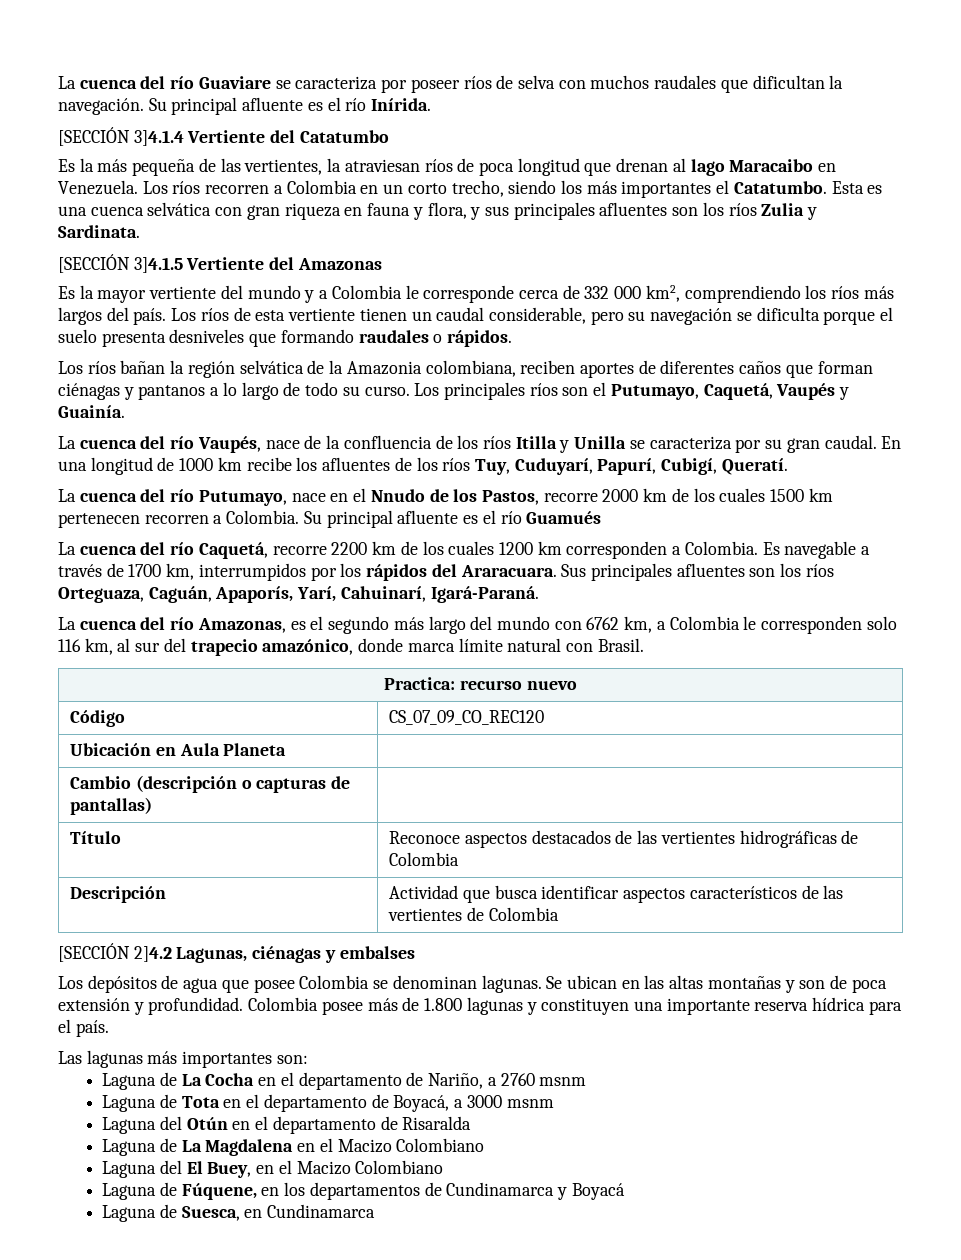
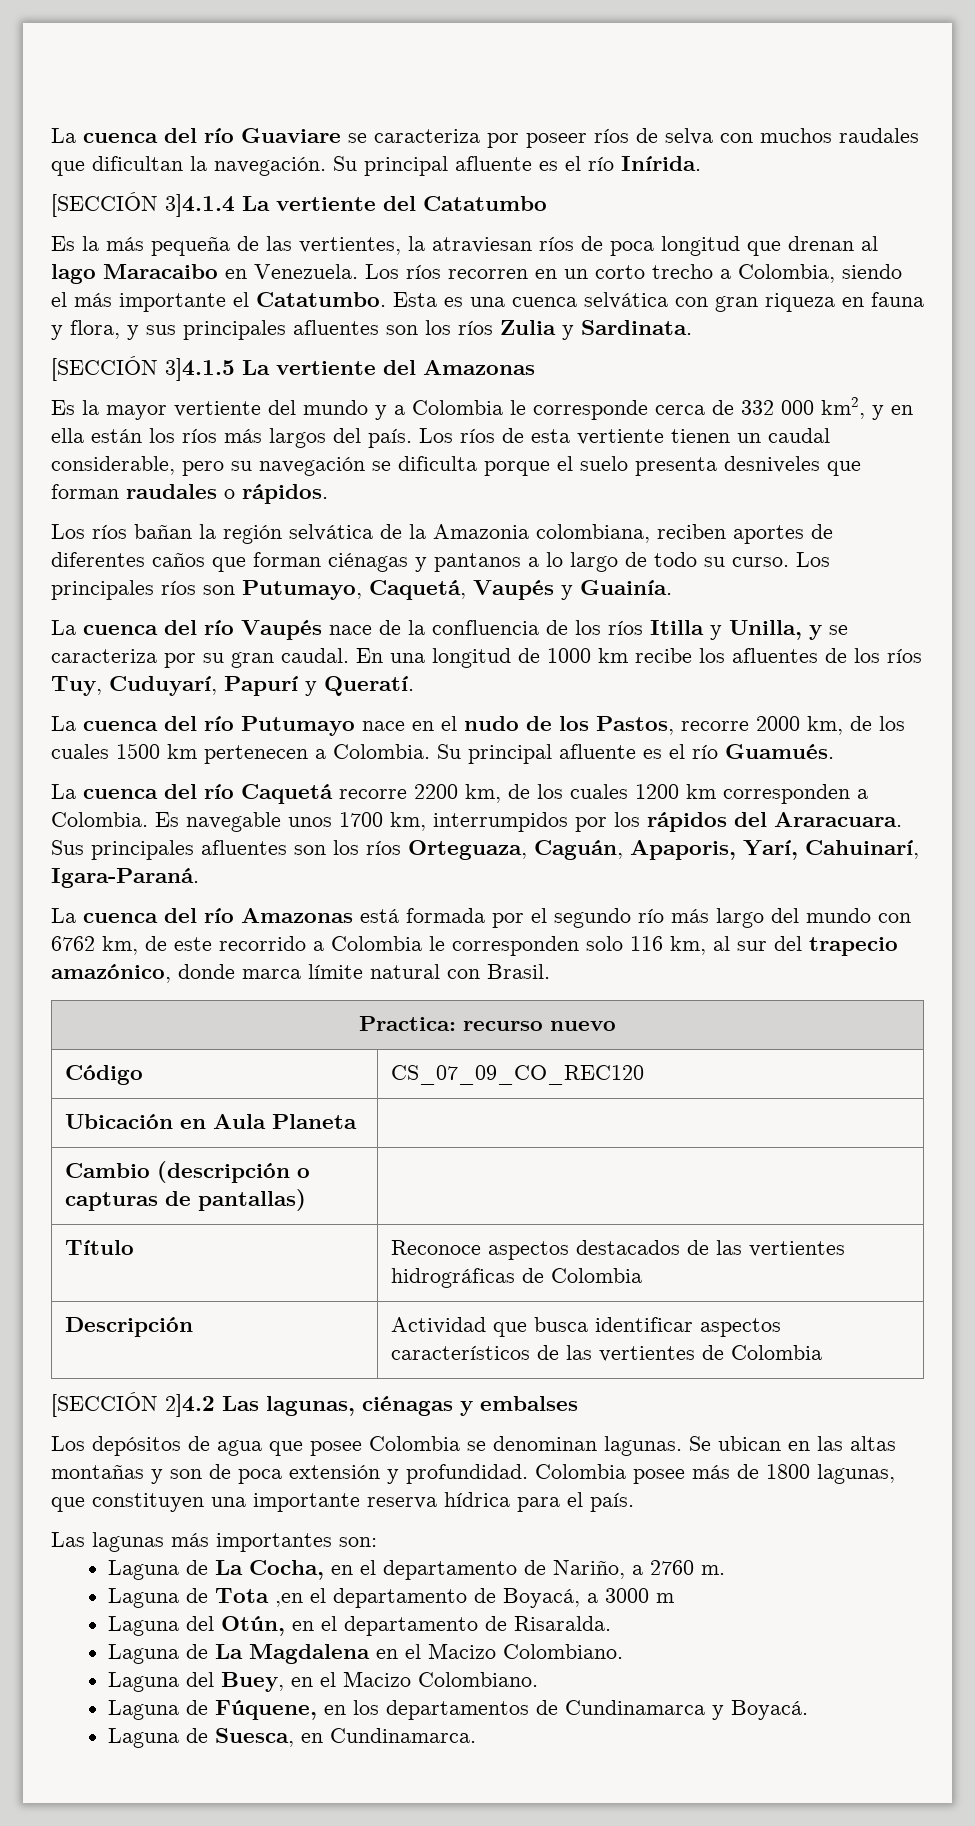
[187,130,266,143] Vertiente -> [242,196,376,211] La vertiente
[273,180,357,194] a Colombia -> (528, 274) none
[451,180,712,198] trecho, siendo los más importantes -> [652,264,902,283] [51,292,226,312] trecho a Colombia, siendo el más importante
[186,257,265,270] Vertiente -> [242,360,376,375] La vertiente
[684,285,801,303] comprendiendo -> [872,405,913,420] [51,428,142,443] y en ella están
[280,329,354,343] formando -> [51,484,119,499] forman
[593,382,607,396] el -> (235, 590) none
[197,436,261,453] Vaupés, -> [241,620,322,640] Vaupés
[574,436,627,449] Unilla -> [729,620,822,640] Unilla, y
[597,458,718,475] Papurí, Cubigí, -> [224,676,317,696] Papurí y
[198,490,287,506] Putumayo, -> [241,716,355,736] Putumayo
[370,489,425,502] Nnudo -> [464,716,519,731] nudo
[643,488,668,502] km -> [807,716,843,735] km,
[144,515,209,524] recorren -> (308, 754) none
[526,511,602,524] [58,542,268,559] Guamués // La cuenca del río Caquetá, -> [725,744,834,759] [51,784,333,804] Guamués. // La cuenca del río Caquetá
[372,541,397,555] km -> [465,784,501,803] km,
[861,546,871,555] [58,563,124,577] a través de -> [288,817,332,827] unos
[215,586,294,603] Apaporís, -> [630,840,736,860] Apaporis,
[430,586,539,603] [58,617,306,633] Igará-Paraná. // La cuenca del río Amazonas, es -> [51,868,199,888] [51,908,524,928] Igara-Paraná. // La cuenca del río Amazonas está formada por
(390, 625) none -> [638,908,664,923] río
(653, 624) none -> [145,936,306,951] de este recorrido
[176,947,248,963] Lagunas, -> [222,1396,355,1416] Las lagunas,
[424,997,537,1015] 1.800 lagunas y -> [766,1464,895,1484] [51,1497,85,1512] 1800 lagunas, que
[205,1073,255,1086] Cocha -> [249,1560,325,1580] Cocha,
[539,1077,587,1086] msnm -> [701,1565,726,1575] m.
[223,1099,242,1108] en -> [275,1593,304,1607] ,en
[506,1099,554,1108] [102,1116,472,1134] msnm // Laguna del Otún en el departamento de Risaralda -> [656,1593,675,1603] [108,1616,612,1636] m // Laguna del Otún, en el departamento de Risaralda.
[396,1138,485,1152] [102,1160,203,1178] Colombiano // Laguna del El -> [503,1644,624,1659] [108,1672,215,1692] Colombiano. // Laguna del
[355,1160,444,1174] Colombiano -> [418,1672,539,1687] Colombiano.
[571,1183,625,1200] Boyacá -> [731,1700,809,1720] Boyacá.
[267,1204,376,1218] Cundinamarca -> [330,1728,477,1743] Cundinamarca.

